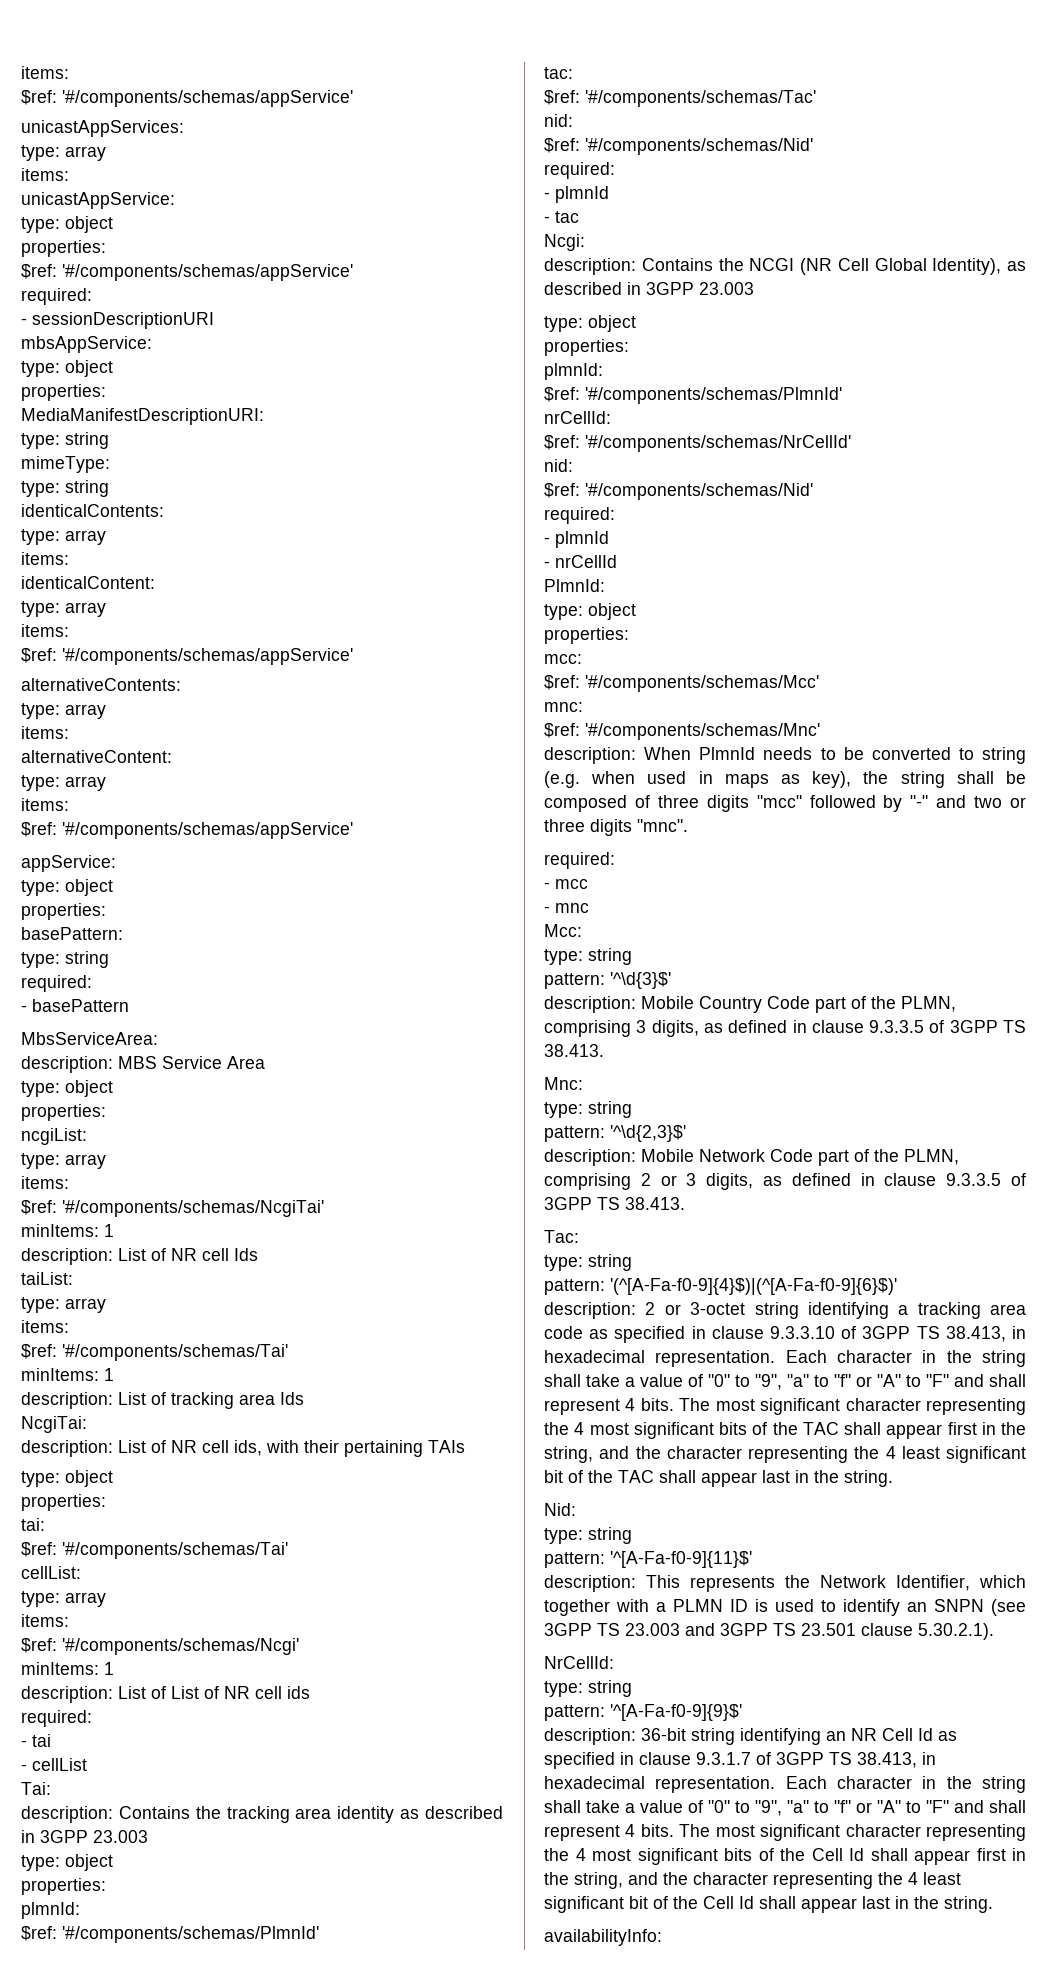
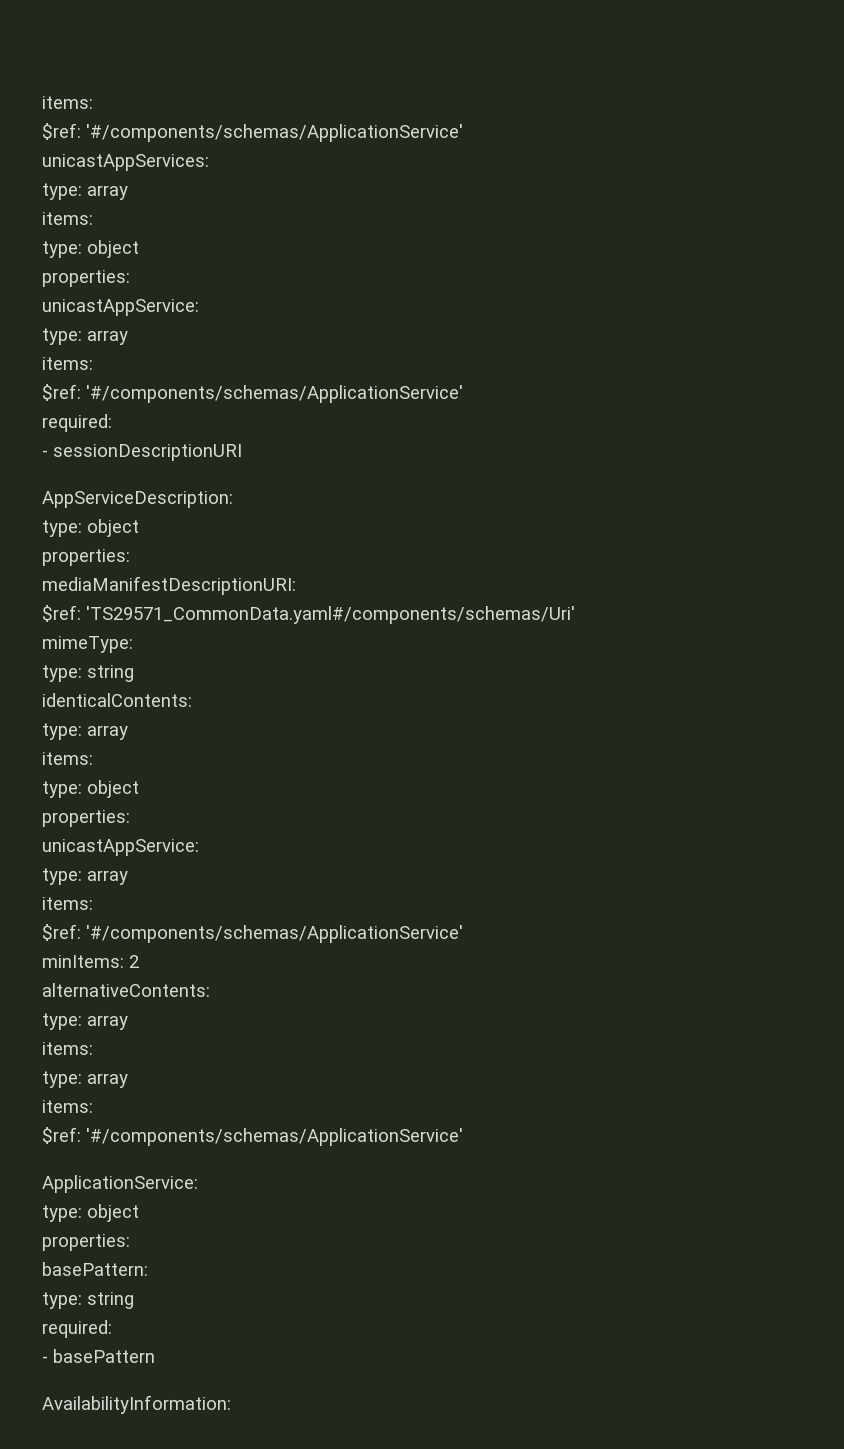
[21,66,69,79] [21,90,353,107] items: // $ref: '#/components/schemas/appService' -> [42,96,93,109] [42,123,463,142] items: // $ref: '#/components/schemas/ApplicationService'
[21,192,175,209] [21,216,113,233] [21,240,106,257] [21,264,353,281] [21,288,92,305] [21,312,214,329] [21,336,152,353] [21,360,113,377] [21,384,106,401] [21,408,264,425] [21,432,109,449] unicastAppService: // type: object // properties: // $ref: '#/components/schemas/appService' // required: // - sessionDescriptionURI // mbsAppService: // type: object // properties: // MediaManifestDescriptionURI: // type: string -> [42,240,139,258] [42,270,130,287] [42,299,199,316] [42,328,128,345] [42,357,93,370] [42,384,463,403] [42,414,112,432] [42,444,242,461] [42,491,233,508] [42,519,139,537] [42,549,130,566] [42,576,296,595] [42,605,575,624] type: object // properties: // unicastAppService: // type: array // items: // $ref: '#/components/schemas/ApplicationService' // required: // - sessionDescriptionURI // AppServiceDescription: // type: object // properties: // mediaManifestDescriptionURI: // $ref: 'TS29571_CommonData.yaml#/components/schemas/Uri'
[21,576,155,589] [21,601,106,617] [21,624,69,637] [21,648,353,665] identicalContent: // type: array // items: // $ref: '#/components/schemas/appService' -> [42,780,139,798] [42,810,130,827] [42,839,199,856] [42,868,128,885] [42,897,93,910] [42,924,463,943] [42,955,139,968] type: object // properties: // unicastAppService: // type: array // items: // $ref: '#/components/schemas/ApplicationService' // minItems: 2
[21,750,172,763] [21,775,106,791] [21,798,69,811] [21,822,353,839] [21,855,116,872] // alternativeContent: // type: array // items: // $ref: '#/components/schemas/appService' // appService: -> [42,1071,128,1088] [42,1100,93,1113] [42,1127,463,1146] [42,1175,198,1193] // type: array // items: // $ref: '#/components/schemas/ApplicationService' // ApplicationService:
[21,1032,158,1045] [21,1056,265,1073] [21,1080,113,1097] [21,1104,106,1121] [21,1128,87,1145] [21,1153,106,1169] [21,1176,69,1189] [21,1200,324,1217] [21,1224,114,1237] [21,1248,258,1265] [21,1272,73,1285] [21,1297,106,1313] [21,1320,69,1333] [21,1344,288,1361] [21,1368,114,1381] [21,1392,304,1409] [21,1416,87,1433] [21,1440,465,1457] [21,1470,113,1487] [21,1494,106,1511] [21,1518,45,1531] [21,1542,288,1559] [21,1566,81,1579] [21,1591,106,1607] [21,1614,69,1627] [21,1638,299,1655] [21,1662,114,1675] [21,1686,310,1703] [21,1710,92,1727] [21,1734,51,1747] [21,1758,87,1771] [21,1782,51,1795] [21,1806,503,1823] [21,1830,148,1843] [21,1854,113,1871] [21,1878,106,1895] [21,1902,80,1919] [21,1926,319,1943] [544,67,573,79] [544,90,816,107] [544,114,573,127] [544,138,813,155] [544,162,615,179] [544,186,609,203] [544,211,579,223] [544,234,585,251] [544,258,1026,275] [544,282,754,295] [544,315,636,332] [544,339,629,356] [544,363,603,380] [544,387,842,404] [544,411,611,424] [544,435,851,452] [544,459,573,472] [544,483,813,500] [544,507,615,524] [544,531,609,548] [544,555,617,568] [544,579,605,592] [544,603,636,620] [544,627,629,644] [544,654,582,664] [544,675,819,692] [544,702,583,712] [544,723,820,740] [544,747,1026,764] [544,771,1026,788] [544,795,1026,812] [544,819,688,836] [544,852,615,869] [544,879,588,889] [544,903,589,913] [544,924,582,937] [544,948,632,965] [544,972,671,989] [544,996,956,1013] [544,1020,1026,1037] [544,1044,604,1057] [544,1077,583,1090] [544,1101,632,1118] [544,1125,686,1142] [544,1149,959,1166] [544,1173,1026,1190] [544,1197,685,1210] [544,1230,579,1243] [544,1254,632,1271] [544,1278,897,1295] [544,1302,1026,1319] [544,1326,1026,1343] [544,1350,1026,1367] [544,1374,1026,1390] [544,1398,1026,1415] [544,1422,1026,1439] [544,1446,1026,1463] [544,1470,893,1487] [544,1503,576,1516] [544,1527,632,1544] [544,1551,752,1568] [544,1575,1026,1592] [544,1599,1026,1616] [544,1623,994,1640] [544,1656,614,1669] [544,1680,632,1697] [544,1704,742,1721] [544,1728,957,1745] [544,1752,936,1769] [544,1776,1026,1793] [544,1800,1026,1816] [544,1824,1026,1841] [544,1848,1026,1865] [544,1872,961,1889] [544,1896,993,1913] [544,1929,662,1946] MbsServiceArea: // description: MBS Service Area // type: object // properties: // ncgiList: // type: array // items: // $ref: '#/components/schemas/NcgiTai' // minItems: 1 // description: List of NR cell Ids // taiList: // type: array // items: // $ref: '#/components/schemas/Tai' // minItems: 1 // description: List of tracking area Ids // NcgiTai: // description: List of NR cell ids, with their pertaining TAIs // type: object // properties: // tai: // $ref: '#/components/schemas/Tai' // cellList: // type: array // items: // $ref: '#/components/schemas/Ncgi' // minItems: 1 // description: List of List of NR cell ids // required: // - tai // - cellList // Tai: // description: Contains the tracking area identity as described in 3GPP 23.003 // type: object // properties: // plmnId: // $ref: '#/components/schemas/PlmnId' // tac: // $ref: '#/components/schemas/Tac' // nid: // $ref: '#/components/schemas/Nid' // required: // - plmnId // - tac // Ncgi: // description: Contains the NCGI (NR Cell Global Identity), as described in 3GPP 23.003 // type: object // properties: // plmnId: // $ref: '#/components/schemas/PlmnId' // nrCellId: // $ref: '#/components/schemas/NrCellId' // nid: // $ref: '#/components/schemas/Nid' // required: // - plmnId // - nrCellId // PlmnId: // type: object // properties: // mcc: // $ref: '#/components/schemas/Mcc' // mnc: // $ref: '#/components/schemas/Mnc' // description: When PlmnId needs to be converted to string (e.g. when used in maps as key), the string shall be composed of three digits "mcc" followed by "-" and two or three digits "mnc". // required: // - mcc // - mnc // Mcc: // type: string // pattern: '^\d{3}$' // description: Mobile Country Code part of the PLMN, comprising 3 digits, as defined in clause 9.3.3.5 of 3GPP TS 38.413. // Mnc: // type: string // pattern: '^\d{2,3}$' // description: Mobile Network Code part of the PLMN, comprising 2 or 3 digits, as defined in clause 9.3.3.5 of 3GPP TS 38.413. // Tac: // type: string // pattern: '(^[A-Fa-f0-9]{4}$)|(^[A-Fa-f0-9]{6}$)' // description: 2 or 3-octet string identifying a tracking area code as specified in clause 9.3.3.10 of 3GPP TS 38.413, in hexadecimal representation. Each character in the string shall take a value of "0" to "9", "a" to "f" or "A" to "F" and shall represent 4 bits. The most significant character representing the 4 most significant bits of the TAC shall appear first in the string, and the character representing the 4 least significant bit of the TAC shall appear last in the string. // Nid: // type: string // pattern: '^[A-Fa-f0-9]{11}$' // description: This represents the Network Identifier, which together with a PLMN ID is used to identify an SNPN (see 3GPP TS 23.003 and 3GPP TS 23.501 clause 5.30.2.1). // NrCellId: // type: string // pattern: '^[A-Fa-f0-9]{9}$' // description: 36-bit string identifying an NR Cell Id as specified in clause 9.3.1.7 of 3GPP TS 38.413, in hexadecimal representation. Each character in the string shall take a value of "0" to "9", "a" to "f" or "A" to "F" and shall represent 4 bits. The most significant character representing the 4 most significant bits of the Cell Id shall appear first in the string, and the character representing the 4 least significant bit of the Cell Id shall appear last in the string. // availabilityInfo: -> [42,1395,231,1414] AvailabilityInformation:

